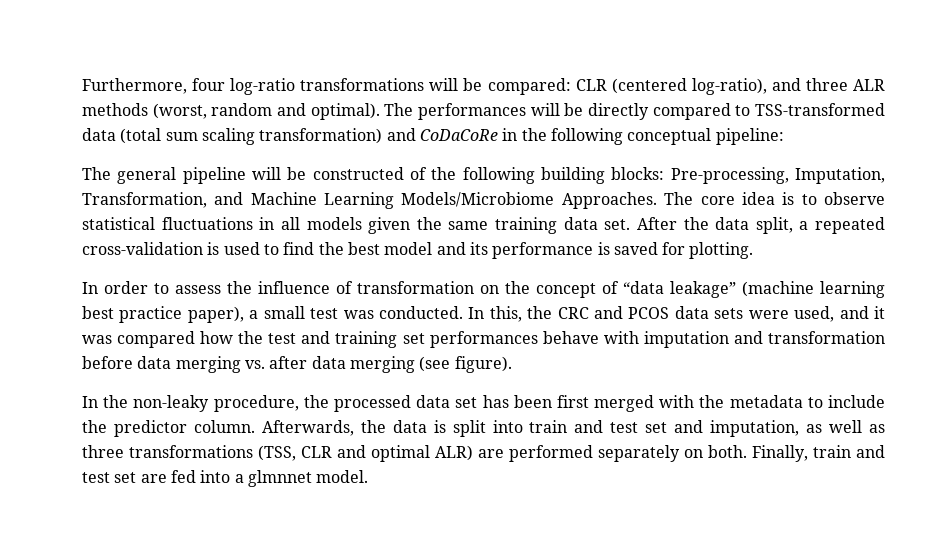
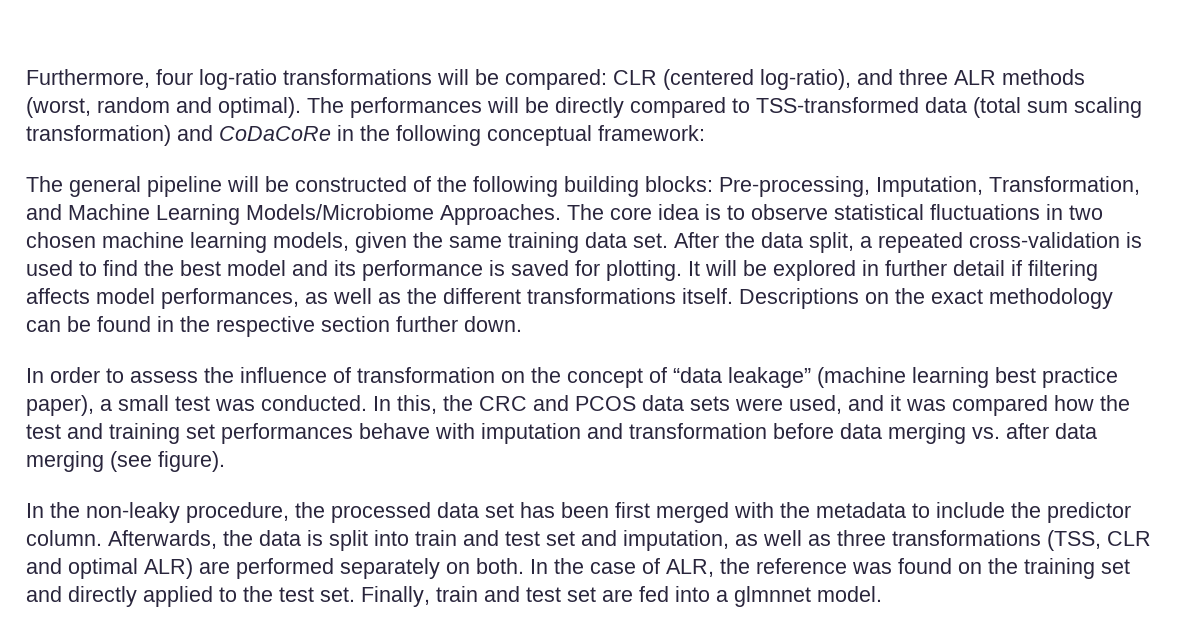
[715,128,784,145] pipeline: -> [598,125,705,141] framework:
[280,217,362,230] all models -> [1069,205,1103,220] [26,232,349,253] two chosen machine learning models,
(754, 250) none -> [688,260,1098,281] [26,288,1113,309] [26,316,522,337] It will be explored in further detail if filtering affects model performances, as well as the different transformations itself. Descriptions on the exact methodology can be found in the respective section further down.
(747, 451) none -> [530,558,1130,579] [26,586,355,607] In the case of ALR, the reference was found on the training set and directly applied to the test set.

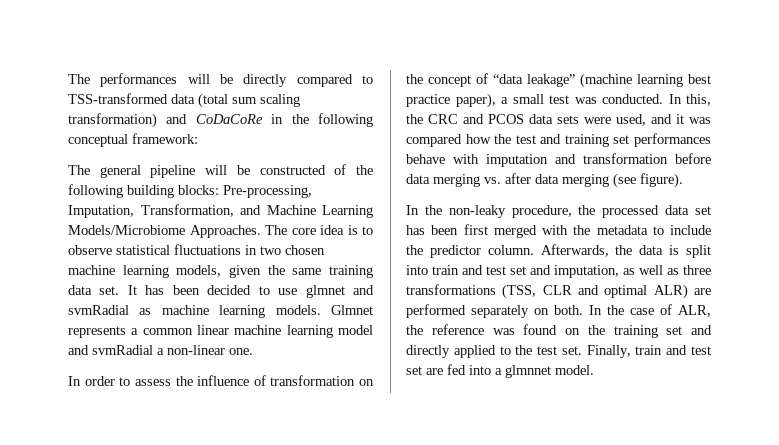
[26,69,1085,90] [26,97,301,118] Furthermore, four log-ratio transformations will be compared: CLR (centered log-ratio), and three ALR methods (worst, random and optimal). -> (68, 79) none
[674,232,1142,253] [26,260,1098,281] [26,288,1113,309] [26,316,522,337] After the data split, a repeated cross-validation is used to find the best model and its performance is saved for plotting. It will be explored in further detail if filtering affects model performances, as well as the different transformations itself. Descriptions on the exact methodology can be found in the respective section further down. -> [127,285,375,298] [68,305,373,318] [68,325,373,338] [68,345,253,355] It has been decided to use glmnet and svmRadial as machine learning models. Glmnet represents a common linear machine learning model and svmRadial a non-linear one.

